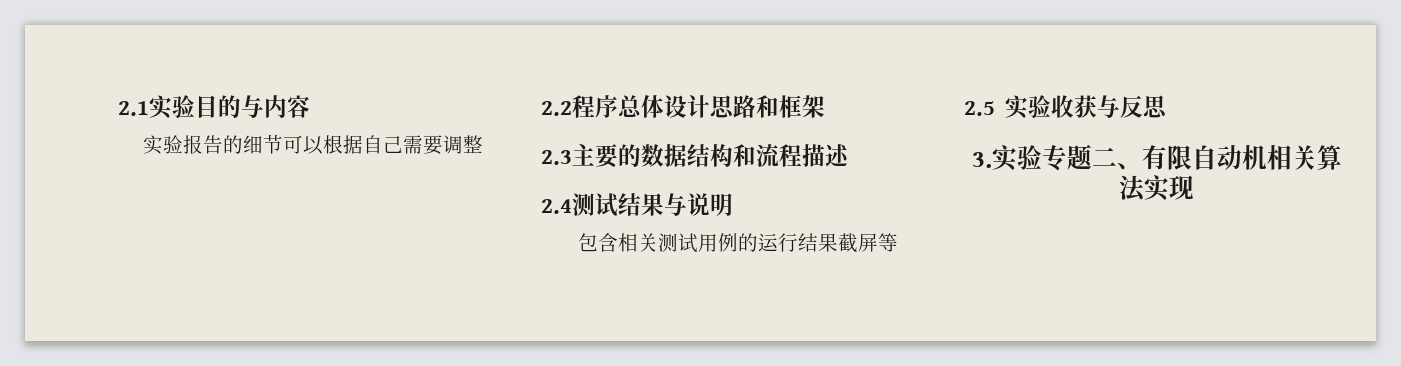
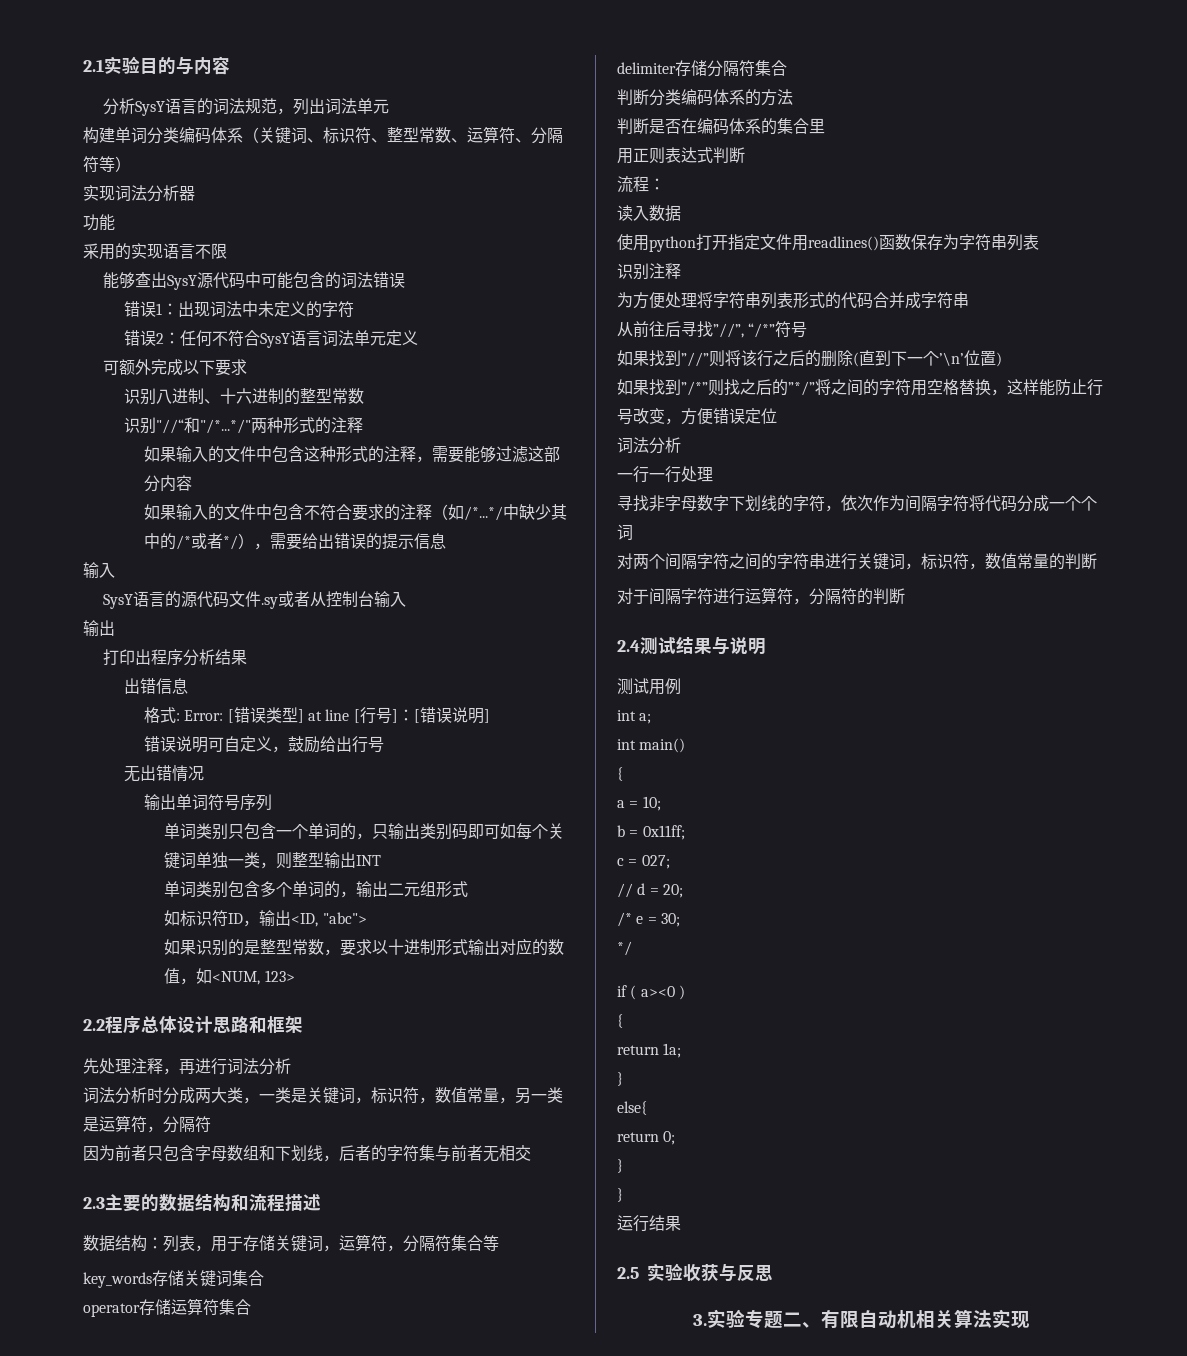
[143,134,484,155] 实验报告的细节可以根据自己需要调整 -> [103,98,390,116] [83,126,563,144] [83,156,131,173] [83,185,195,202] [83,214,115,231] [83,243,227,260] [103,272,406,290] [123,301,354,318] [123,330,418,348] [103,359,248,376] [123,388,364,405] [123,417,363,434] [144,446,561,463] [144,475,193,492] [144,504,568,521] [144,533,447,550] [83,562,115,578] [103,591,407,609] [83,620,115,636] [103,649,248,666] [123,678,188,694] [144,707,490,724] [144,736,385,753] [123,765,204,782] [144,794,273,811] [164,823,565,840] [164,852,382,869] [164,881,469,898] [164,910,367,927] [164,938,565,956] [164,968,295,985] 分析SysY语⾔的词法规范，列出词法单元 // 构建单词分类编码体系（关键词、标识符、整型常数、运算符、分隔符等） // 实现词法分析器 // 功能 // 采⽤的实现语⾔不限 // 能够查出SysY源代码中可能包含的词法错误 // 错误1：出现词法中未定义的字符 // 错误2：任何不符合SysY语⾔词法单元定义 // 可额外完成以下要求 // 识别⼋进制、⼗六进制的整型常数 // 识别"//“和"/*...*/"两种形式的注释 // 如果输⼊的⽂件中包含这种形式的注释，需要能够过滤这部分内容 // 如果输⼊的⽂件中包含不符合要求的注释（如/*...*/中缺少其中的/*或者*/），需要给出错误的提示信息 // 输⼊ // SysY语⾔的源代码⽂件.sy或者从控制台输入 // 输出 // 打印出程序分析结果 // 出错信息 // 格式: Error: [错误类型] at line [⾏号]：[错误说明] // 错误说明可⾃定义，⿎励给出⾏号 // ⽆出错情况 // 输出单词符号序列 // 单词类别只包含⼀个单词的，只输出类别码即可如每个关键词单独⼀类，则整型输出INT // 单词类别包含多个单词的，输出⼆元组形式 // 如标识符ID，输出<ID, "abc"> // 如果识别的是整型常数，要求以⼗进制形式输出对应的数值，如<NUM, 123>
(825, 106) none -> [83,1058,291,1075] [83,1087,563,1104] [83,1115,211,1133] [83,1145,531,1162] // 先处理注释，再进行词法分析 // 词法分析时分成两大类，一类是关键词，标识符，数值常量，另一类是运算符，分隔符 // 因为前者只包含字母数组和下划线，后者的字符集与前者无相交
(849, 155) none -> [83,1234,499,1252] [83,1270,264,1288] [83,1298,251,1317] [617,60,787,77] [617,89,793,106] [617,118,825,135] [617,147,745,164] [617,176,665,193] [617,205,681,222] [617,234,1039,252] [617,263,681,280] [617,292,969,309] [617,321,808,338] [617,350,1002,367] [617,379,1103,396] [617,408,777,425] [617,437,681,454] [617,466,713,483] [617,495,1097,512] [617,524,633,540] [617,553,1097,570] [617,587,905,605] // 数据结构：列表，用于存储关键词，运算符，分隔符集合等 // key_words存储关键词集合 // operator存储运算符集合 // delimiter存储分隔符集合 // 判断分类编码体系的方法 // 判断是否在编码体系的集合里 // 用正则表达式判断 // 流程： // 读入数据 // 使用python打开指定文件用readlines()函数保存为字符串列表 // 识别注释 // 为方便处理将字符串列表形式的代码合并成字符串 // 从前往后寻找”//”, “/*”符号 // 如果找到”//”则将该行之后的删除(直到下一个’\n’位置) // 如果找到”/*”则找之后的”*/”将之间的字符用空格替换，这样能防止行号改变，方便错误定位 // 词法分析 // 一行一行处理 // 寻找非字母数字下划线的字符，依次作为间隔字符将代码分成一个个词 // 对两个间隔字符之间的字符串进行关键词，标识符，数值常量的判断 // 对于间隔字符进行运算符，分隔符的判断
[578,233,659,252] 包含相关 -> (766, 646) none
[738,233,759,252] 的 -> [617,710,652,724] [617,738,686,753] [617,767,623,781] [617,796,661,811] [617,825,685,840] [617,855,670,869] [617,883,683,898] [617,912,680,927] [617,941,632,956] [617,985,685,1000] [617,1014,623,1028] [617,1043,682,1058] [617,1072,623,1086] [617,1101,647,1115] [617,1131,676,1145] [617,1159,623,1173] [617,1188,623,1202] // int a; // int main() // { // a = 10; // b = 0x11ff; // c = 027; // // d = 20; // /* e = 30; // */ // if ( a><0 ) // { // return 1a; // } // else{ // return 0; // } // } //
[838,233,899,253] 截屏等 -> (681, 1223) none

